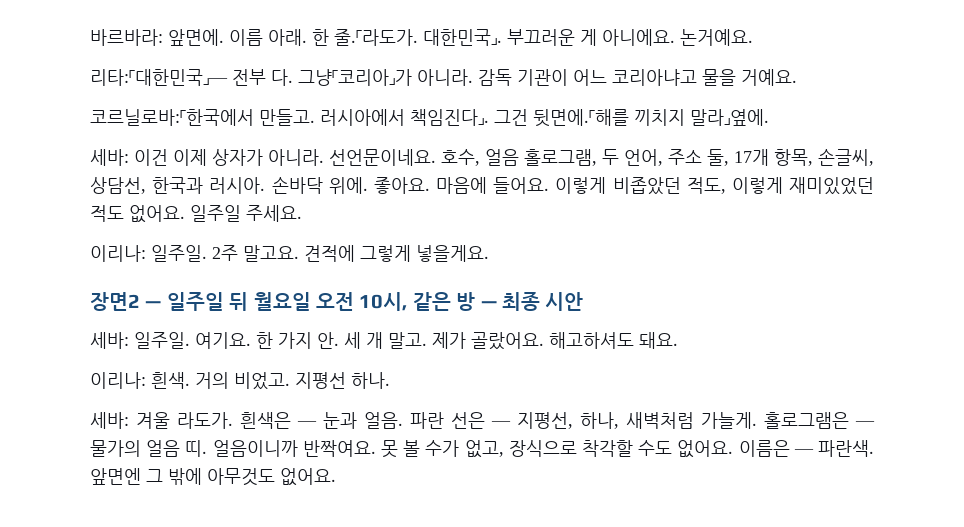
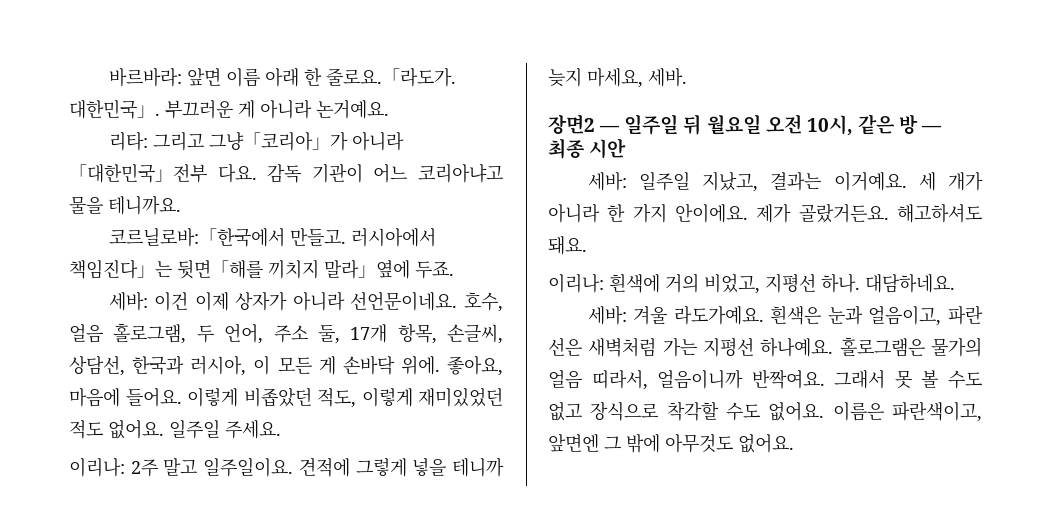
[168,29,356,46] 앞면에. 이름 아래. 한 줄. -> [186,68,382,87] 앞면 이름 아래 한 줄로요.
[602,29,675,46] 아니에요. -> [260,100,312,119] 아니라
[129,69,473,86] 「대한민국」— 전부 다. 그냥「코리아」가 아니라. -> [152,132,404,151] [69,163,257,183] 그리고 그냥「코리아」가 아니라「대한민국」전부 다요.
[741,69,797,86] 거예요. -> [108,196,181,215] 테니까요.
[484,109,589,127] . 그건 뒷면에. -> [155,260,211,279] 는 뒷면
[730,109,769,126] 옆에. -> [376,260,454,279] 옆에 두죠.
[268,149,324,166] 아니라. -> [292,292,345,311] 아니라
[209,177,266,194] 러시아. -> [190,356,336,376] 러시아, 이 모든 게
[373,177,430,194] 좋아요. -> [447,356,503,376] 좋아요,
[151,245,489,262] 일주일. 2주 말고요. 견적에 그렇게 넣을게요. -> [130,457,505,477] [548,67,687,88] 2주 말고 일주일이요. 견적에 그렇게 넣을 테니까 늦지 마세요, 세바.
[134,332,544,350] 일주일. 여기요. 한 가지 안. 세 개 말고. 제가 골랐어요. -> [638,171,983,192] [548,203,889,223] 일주일 지났고, 결과는 이거예요. 세 개가 아니라 한 가지 안이에요. 제가 골랐거든요.
[151,372,290,390] 흰색. 거의 비었고. -> [609,273,760,294] 흰색에 거의 비었고,
(390, 380) none -> [865,274,955,293] 대담하네요.
[177,412,875,429] 라도가. 흰색은 — 눈과 얼음. 파란 선은 — 지평선, 하나, 새벽처럼 가늘게. 홀로그램은 — -> [673,305,983,326] [548,337,925,357] 라도가예요. 흰색은 눈과 얼음이고, 파란 선은 새벽처럼 가는 지평선 하나예요. 홀로그램은
[185,440,208,457] 띠. -> [591,370,648,390] 띠라서,
(376, 448) none -> [834,370,886,389] 그래서
[425,440,504,458] 수가 없고, -> [948,370,982,389] [548,402,582,421] 수도 없고
[793,440,875,457] — 파란색. -> [892,401,982,422] 파란색이고,

